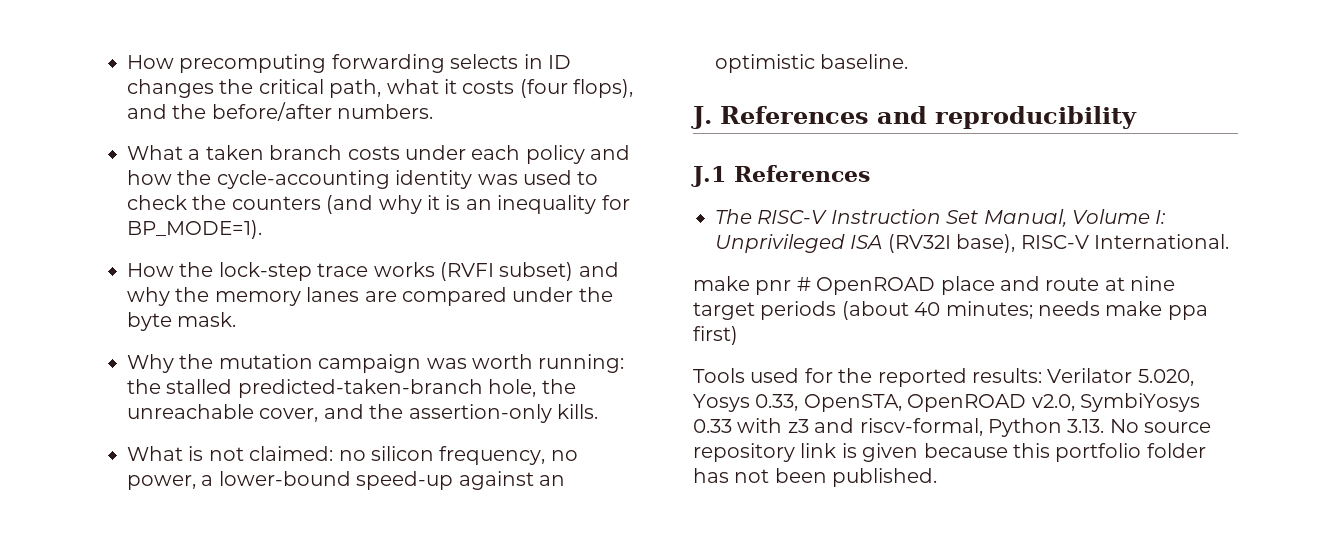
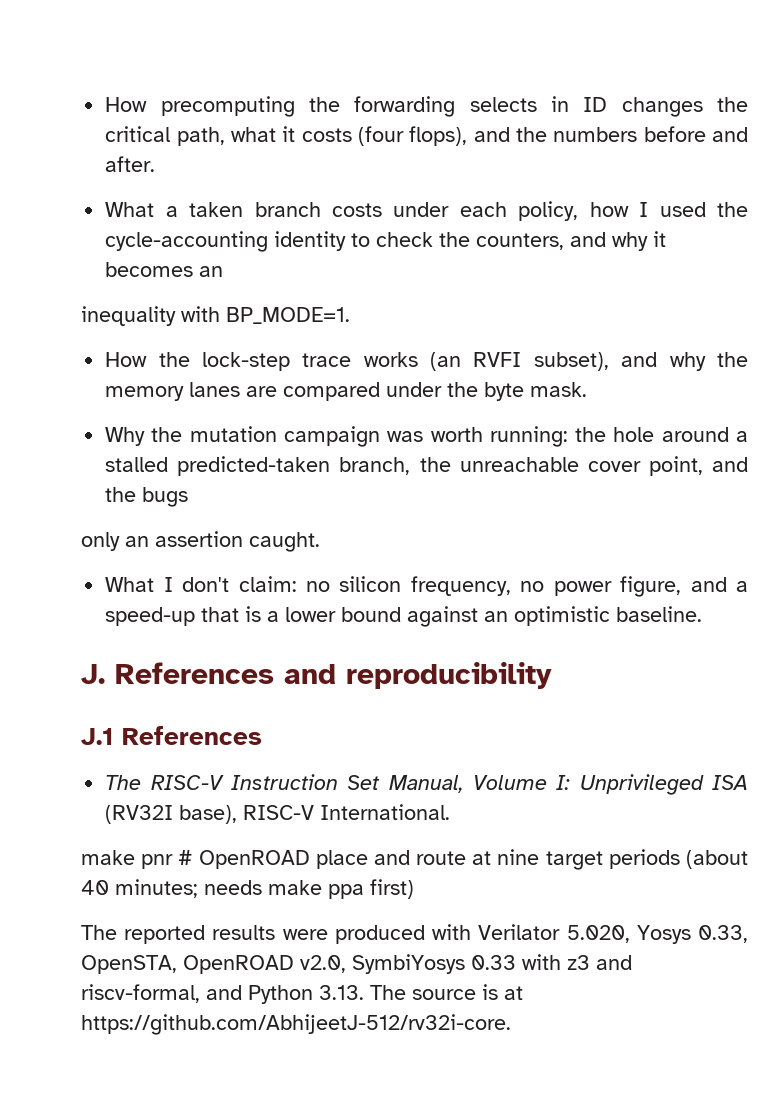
(327, 63) none -> [308,97,340,112] the
[211,102,434,121] before/after numbers. -> [553,126,748,142] [105,156,156,172] numbers before and after.
[525,145,631,164] [127,170,172,185] policy and how -> [518,201,706,221] policy, how I used
[477,170,572,185] was used -> (347, 241) none
[231,195,374,214] counters (and -> [476,232,607,250] counters, and
[445,195,630,214] [127,220,262,239] is an inequality for BP_MODE=1). -> [105,262,224,277] [81,306,350,326] becomes an // inequality with BP_MODE=1.
[440,262,574,281] (RVFI subset) -> [430,352,609,371] (an RVFI subset),
[166,379,576,398] [127,404,598,423] [127,446,578,465] [127,471,454,490] stalled predicted-taken-branch hole, the unreachable cover, and the assertion-only kills. // What is not claimed: no silicon frequency, no power, a lower-bound speed-up -> [613,427,748,442] [105,456,748,476] [105,487,189,507] [81,531,320,552] [105,576,748,597] [105,606,402,626] hole around a stalled predicted-taken branch, the unreachable cover point, and the bugs // only an assertion caught. // What I don't claim: no silicon frequency, no power figure, and a speed-up that is a lower bound
[693,368,1042,387] Tools used for the reported results: -> [81,924,472,944] The reported results were produced with
(983, 427) none -> [206,985,242,1000] and
[1109,419,1212,433] [693,443,1206,462] [693,468,938,487] No source repository link is given because this portfolio folder has not been published. -> [370,984,523,1000] [81,1014,511,1035] The source is at https://github.com/AbhijeetJ-512/rv32i-core.

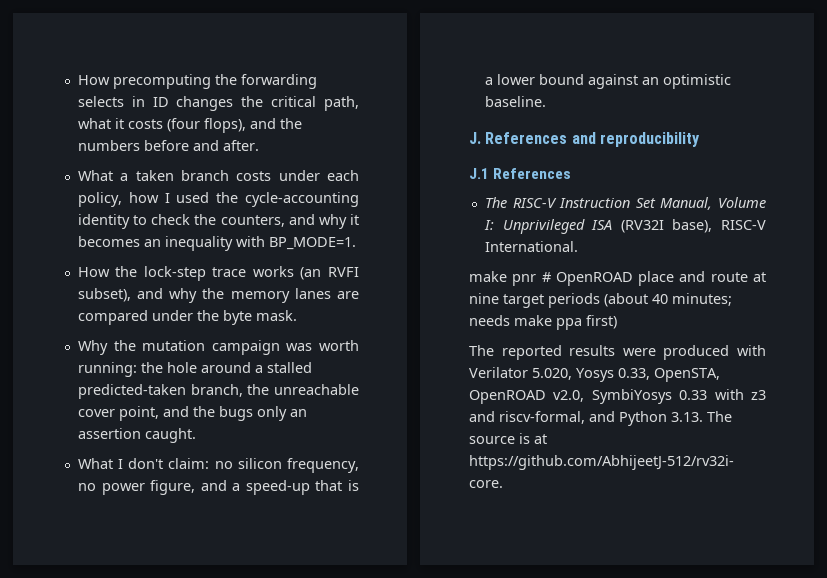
(224, 271) // -> (161, 243) none
(189, 497) // -> (253, 413) none

